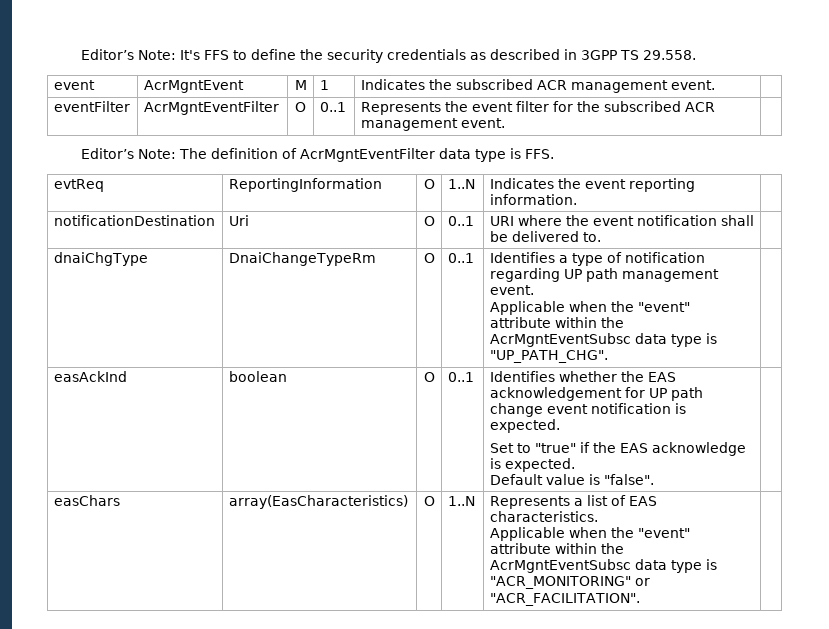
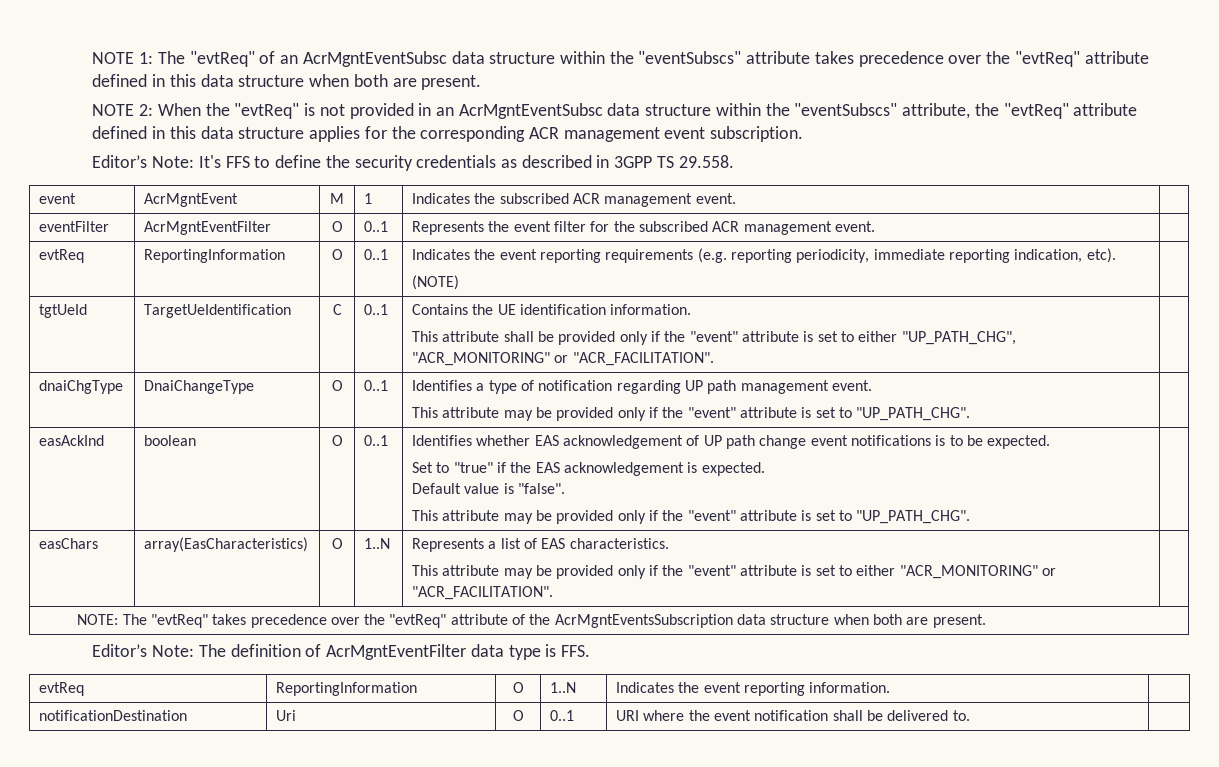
(81, 54) none -> [92,51,1149,67] [92,74,482,90] [92,103,1138,119] [92,126,804,142] NOTE 1: The "evtReq" of an AcrMgntEventSubsc data structure within the "eventSubscs" attribute takes precedence over the "evtReq" attribute defined in this data structure when both are present. // NOTE 2: When the "evtReq" is not provided in an AcrMgntEventSubsc data structure within the "eventSubscs" attribute, the "evtReq" attribute defined in this data structure applies for the corresponding ACR management event subscription. //
(505, 123) none -> [39,249,85,263] [144,249,286,263] [331,249,343,260] [364,249,389,260] [412,248,1116,263] [412,275,460,290] [39,304,88,318] [144,304,292,318] [332,304,342,315] [364,304,389,315] [412,304,692,315] [412,331,1016,345] [412,352,714,366] [39,380,124,394] [144,380,255,394] [331,380,343,391] [364,380,389,391] [412,380,873,394] [412,407,971,421] [39,435,105,446] [144,435,197,446] [331,435,343,446] [364,435,389,446] [412,435,1051,449] [412,462,765,476] [412,483,566,494] [412,510,971,524] [39,538,99,549] [144,537,309,552] [331,538,343,549] [364,538,391,549] [412,538,669,552] [412,565,1056,579] [412,586,554,600] [77,614,986,628] // evtReq | ReportingInformation | O | 0..1 | Indicates the event reporting requirements (e.g. reporting periodicity, immediate reporting indication, etc). // (NOTE) | // tgtUeId | TargetUeIdentification | C | 0..1 | Contains the UE identification information. // This attribute shall be provided only if the "event" attribute is set to either "UP_PATH_CHG", "ACR_MONITORING" or "ACR_FACILITATION". | // dnaiChgType | DnaiChangeType | O | 0..1 | Identifies a type of notification regarding UP path management event. // This attribute may be provided only if the "event" attribute is set to "UP_PATH_CHG". | // easAckInd | boolean | O | 0..1 | Identifies whether EAS acknowledgement of UP path change event notifications is to be expected. // Set to "true" if the EAS acknowledgement is expected. // Default value is "false". // This attribute may be provided only if the "event" attribute is set to "UP_PATH_CHG". | // easChars | array(EasCharacteristics) | O | 1..N | Represents a list of EAS characteristics. // This attribute may be provided only if the "event" attribute is set to either "ACR_MONITORING" or "ACR_FACILITATION". | // NOTE: The "evtReq" takes precedence over the "evtReq" attribute of the AcrMgntEventsSubscription data structure when both are present.
[53,252,148,266] [228,252,376,266] [423,253,435,263] [447,253,474,263] [489,252,705,266] [489,268,719,282] [489,285,534,295] [489,301,690,315] [489,317,624,328] [489,333,717,347] [489,350,608,363] [53,371,127,382] [228,371,287,382] [423,372,435,382] [447,372,474,382] [489,371,676,382] [489,387,703,401] [489,403,686,417] [489,419,560,433] [489,442,746,456] [489,458,575,472] [489,474,654,485] [53,495,120,506] [228,495,408,509] [423,496,435,506] [447,496,475,506] [489,495,657,509] [489,511,598,522] [489,527,690,541] [489,543,624,554] [489,559,717,573] [489,576,650,589] [489,593,640,606] // dnaiChgType | DnaiChangeTypeRm | O | 0..1 | Identifies a type of notification regarding UP path management event. // Applicable when the "event" attribute within the AcrMgntEventSubsc data type is "UP_PATH_CHG". | // easAckInd | boolean | O | 0..1 | Identifies whether the EAS acknowledgement for UP path change event notification is expected. // Set to "true" if the EAS acknowledge is expected. // Default value is "false". | // easChars | array(EasCharacteristics) | O | 1..N | Represents a list of EAS characteristics. // Applicable when the "event" attribute within the AcrMgntEventSubsc data type is "ACR_MONITORING" or "ACR_FACILITATION". | -> (970, 715) none

